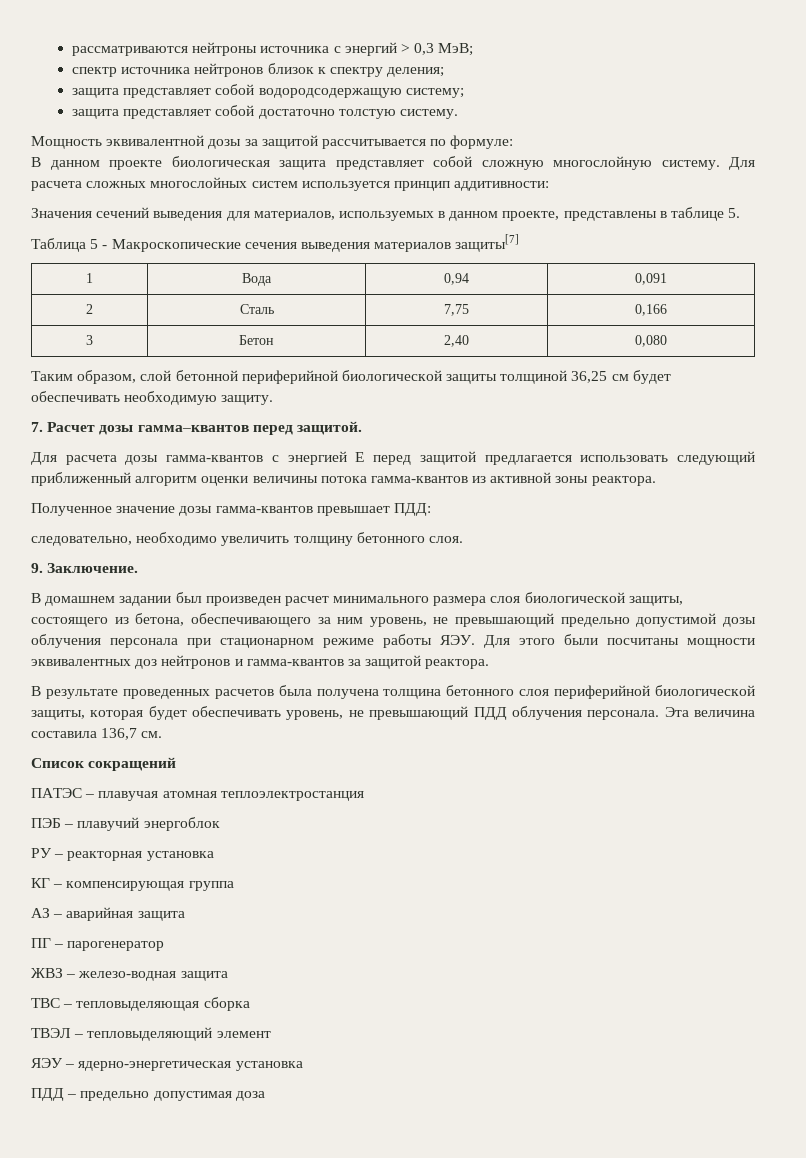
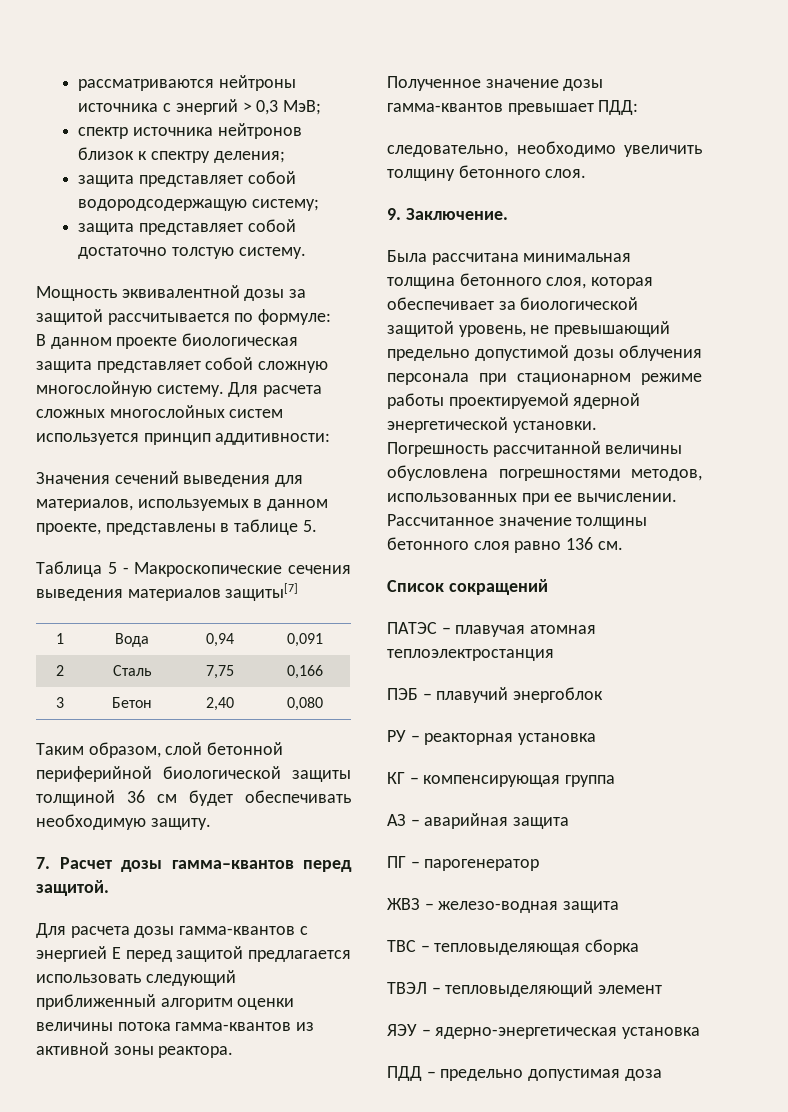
[571,371,608,383] 36,25 -> [127,790,145,803] 36
[31,592,683,606] [31,613,364,627] В домашнем задании был произведен расчет минимального размера слоя биологической защиты, состоящего из бетона, обеспечивающего за ним -> [387,250,632,265] [387,273,654,289] [387,297,639,310] [387,321,454,337] Была рассчитана минимальная толщина бетонного слоя, которая обеспечивает за биологической защитой
[440,634,755,648] [31,655,490,669] [31,685,755,699] [31,706,755,720] [31,728,138,740] ЯЭУ. Для этого были посчитаны мощности эквивалентных доз нейтронов и гамма-квантов за защитой реактора. // В результате проведенных расчетов была получена толщина бетонного слоя периферийной биологической защиты, которая будет обеспечивать уровень, не превышающий ПДД облучения персонала. Эта величина составила 136,7 -> [448,393,641,409] [387,417,597,433] [387,441,683,457] [387,465,702,481] [387,493,678,505] [387,514,648,529] [387,537,594,553] проектируемой ядерной энергетической установки. Погрешность рассчитанной величины обусловлена погрешностями методов, использованных при ее вычислении. Рассчитанное значение толщины бетонного слоя равно 136

